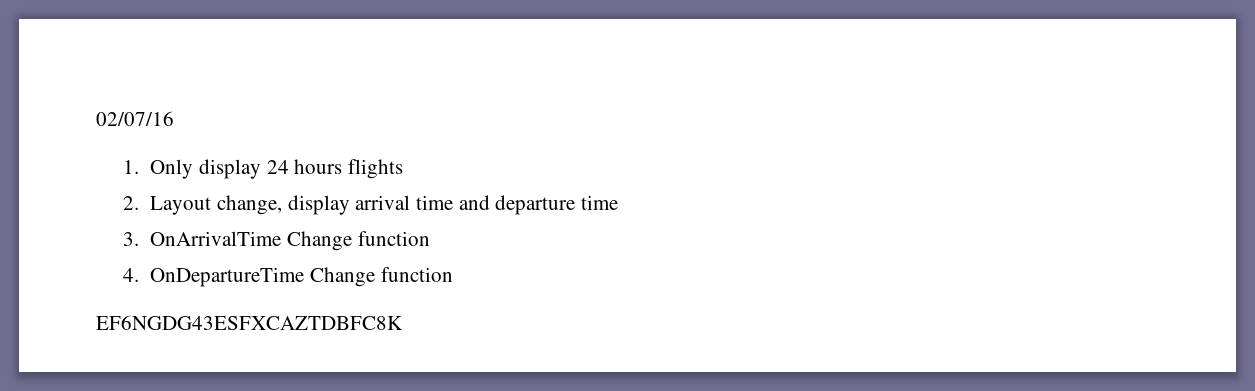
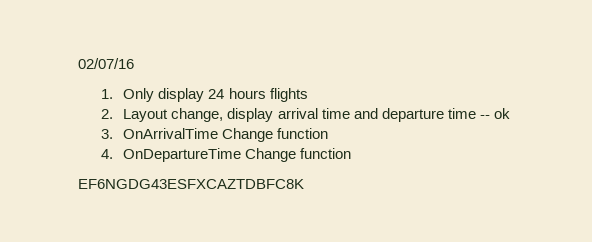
(619, 202) none -> [479,108,510,119] -- ok

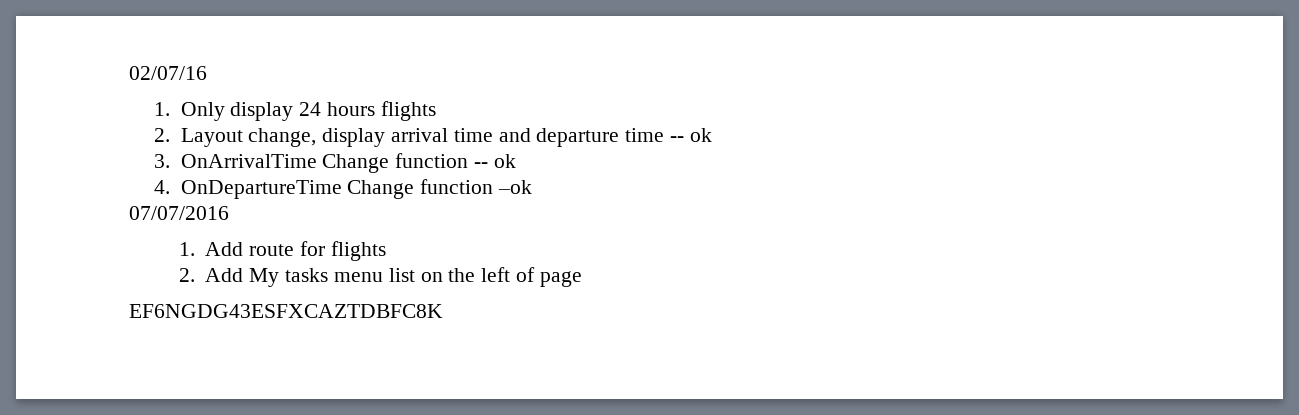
(329, 133) none -> [474,154,516,168] -- ok
(352, 153) none -> [498,180,533,194] [129,206,229,220] [178,241,386,261] [178,267,582,287] –ok // 07/07/2016 // 1. Add route for flights // 2. Add My tasks menu list on the left of page

